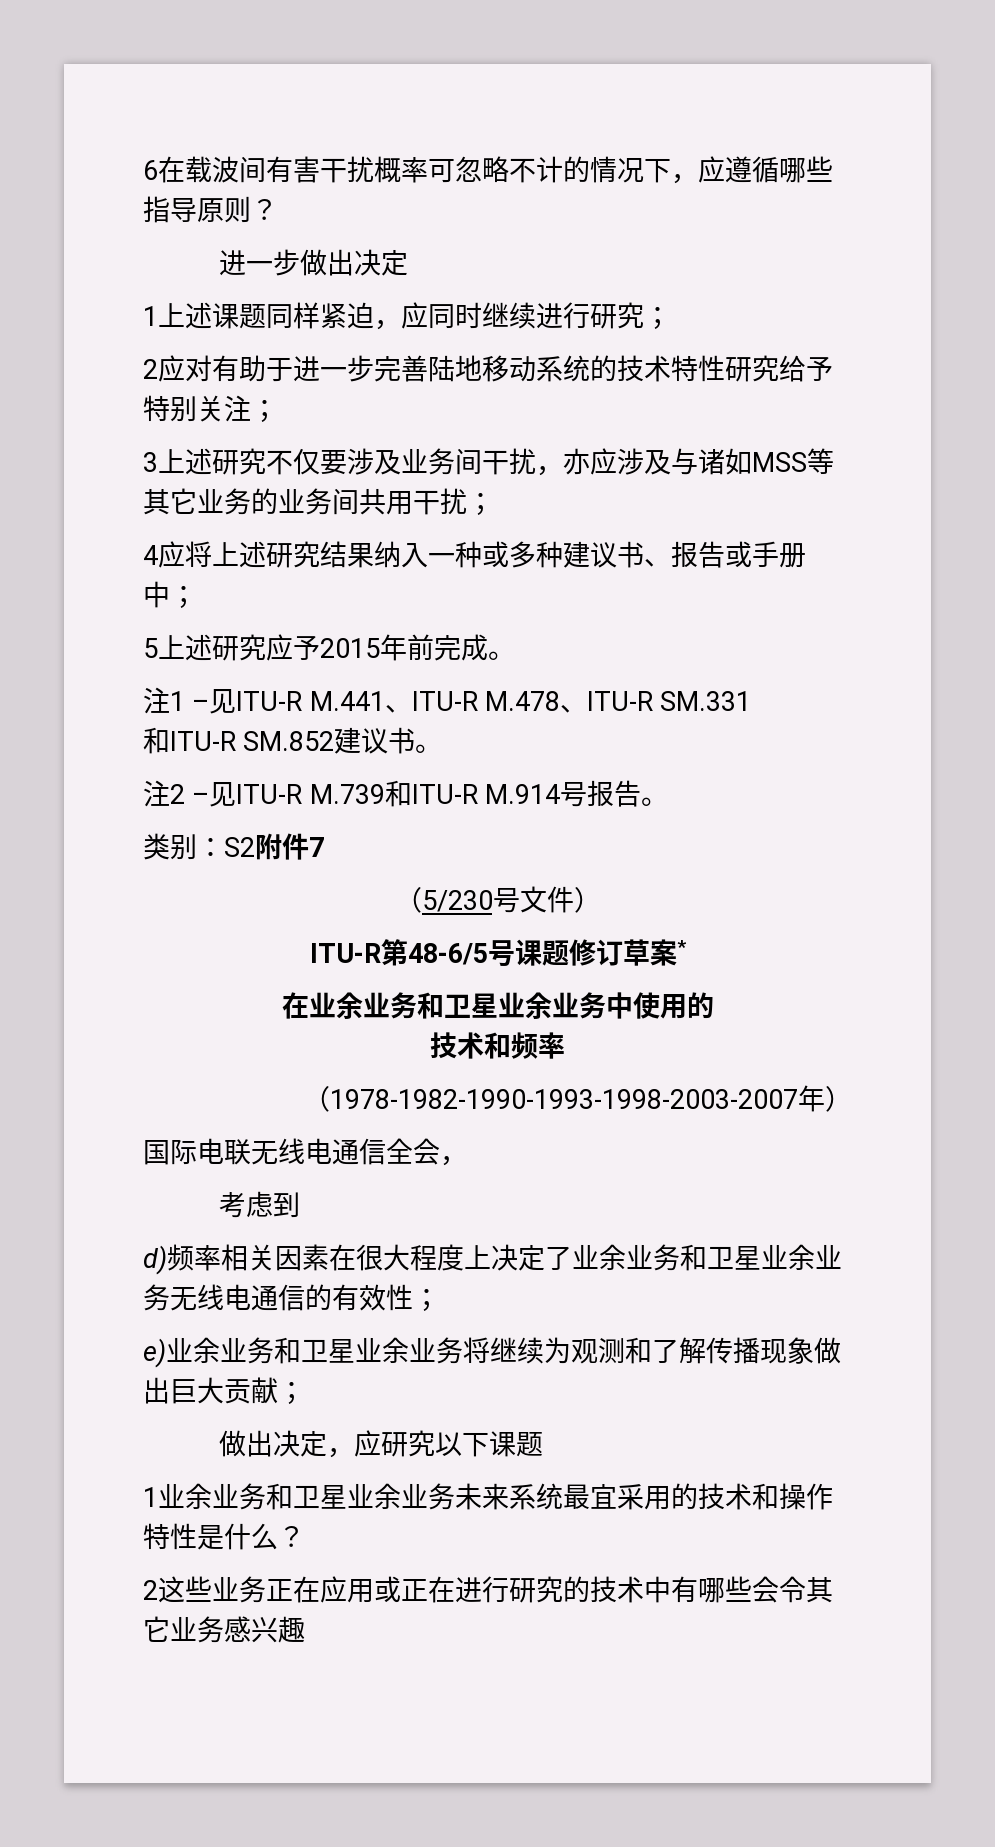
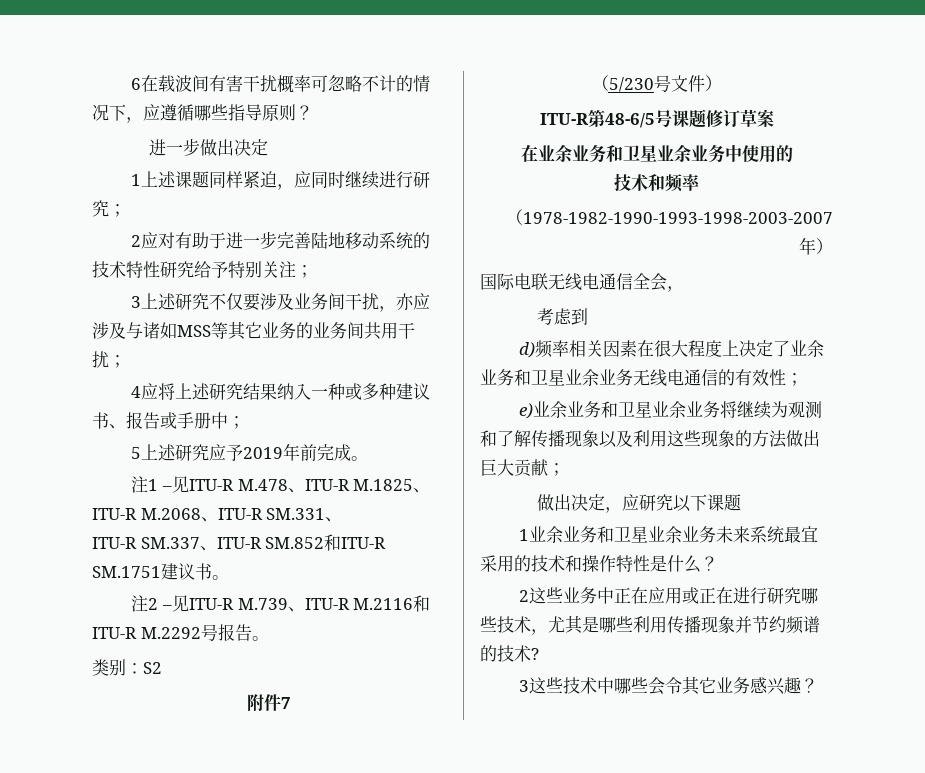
[320,638,380,658] 2015 -> [243,447,284,459] 2019
[309,691,752,713] [143,727,335,754] M.441、ITU-R M.478、ITU-R SM.331 // 和ITU-R SM.852 -> [237,479,431,493] [92,508,343,522] [92,534,387,551] [92,566,161,578] M.478、ITU-R M.1825、ITU-R M.2068、ITU-R SM.331、 // ITU-R SM.337、ITU-R SM.852和ITU-R SM.1751
[384,780,560,807] 和ITU-R M.914 -> [287,595,431,612] [92,627,201,639] 、ITU-R M.2116和ITU-R M.2292
(255, 847) none -> (162, 668) //
[676,940,687,953] * -> (774, 118) none
(814, 1350) none -> [599,430,787,448] 以及利用这些现象的方法
(266, 1589) none -> [597,587,615,604] 中
[563,1576,698,1603] 的技术中有 -> [801,588,819,604] [480,615,820,635] [480,645,539,662] [519,677,615,694] 哪些技术，尤其是哪些利用传播现象并节约频谱的技术? // 3这些技术中
(305, 1629) none -> [801,678,819,693] ？

